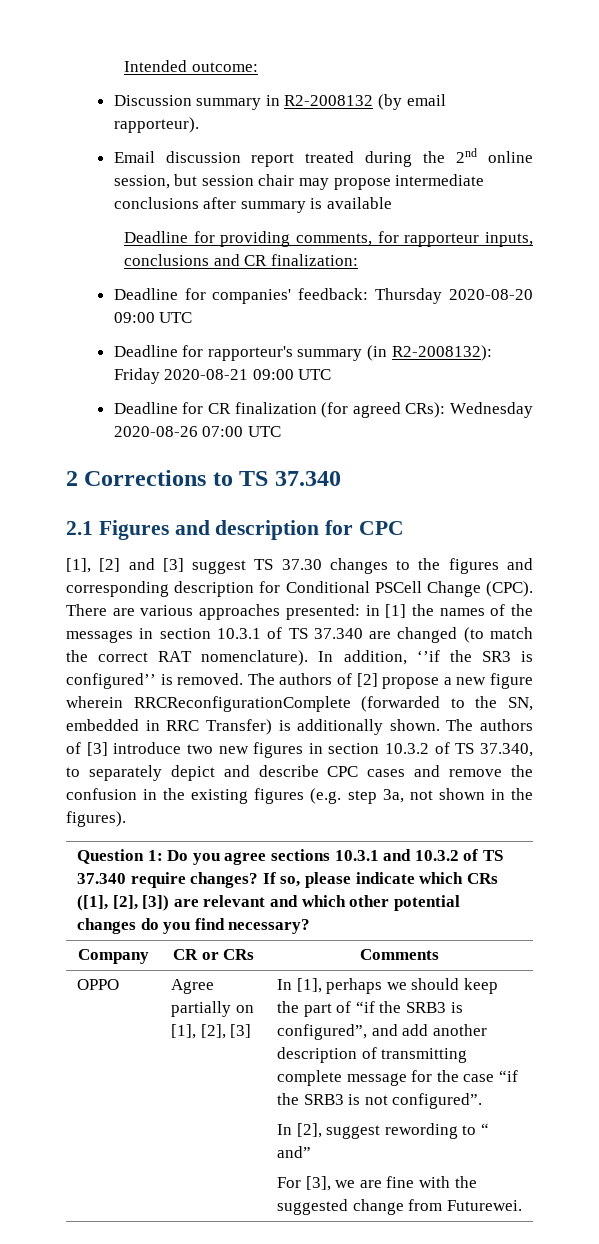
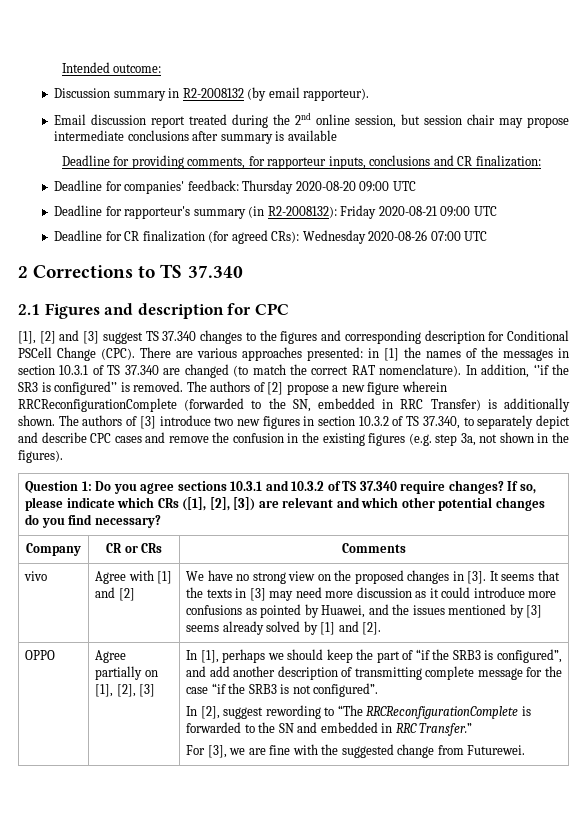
[281,559,322,570] 37.30 -> [162,331,197,341] 37.340
(439, 954) none -> [24,571,48,581] [95,570,173,584] [95,587,135,601] [186,570,560,584] [186,587,557,601] [186,604,543,618] [186,621,382,635] // vivo | Agree with [1] and [2] | We have no strong view on the proposed changes in [3]. It seems that the texts in [3] may need more discussion as it could introduce more confusions as pointed by Huawei, and the issues mentioned by [3] seems already solved by [1] and [2].
[481,1123,490,1135] [277,1146,312,1158] “ and” -> [337,705,531,719] [186,722,473,736] “The RRCReconfigurationComplete is forwarded to the SN and embedded in RRC Transfer.”

